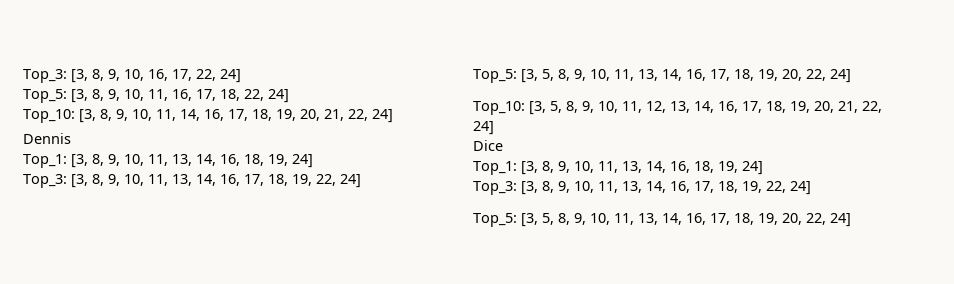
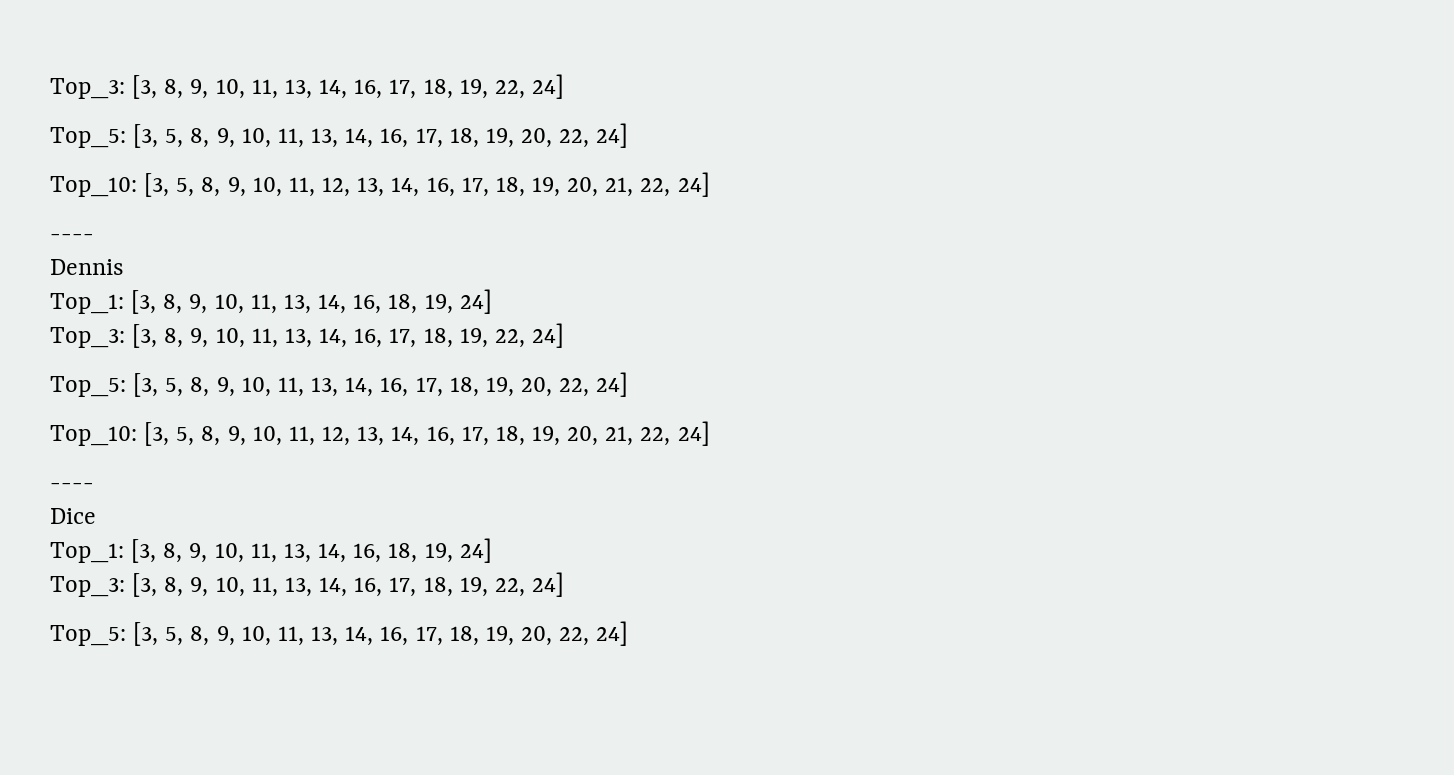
[23,69,241,83] [23,89,289,103] [23,109,393,123] Top_3: [3, 8, 9, 10, 16, 17, 22, 24] // Top_5: [3, 8, 9, 10, 11, 16, 17, 18, 22, 24] // Top_10: [3, 8, 9, 10, 11, 14, 16, 17, 18, 19, 20, 21, 22, 24] -> [50,74,565,99] [50,123,629,148] [50,172,710,197] [50,234,94,241] Top_3: [3, 8, 9, 10, 11, 13, 14, 16, 17, 18, 19, 22, 24] // Top_5: [3, 5, 8, 9, 10, 11, 13, 14, 16, 17, 18, 19, 20, 22, 24] // Top_10: [3, 5, 8, 9, 10, 11, 12, 13, 14, 16, 17, 18, 19, 20, 21, 22, 24] // ----
(494, 128) none -> [50,483,94,490] // ----

